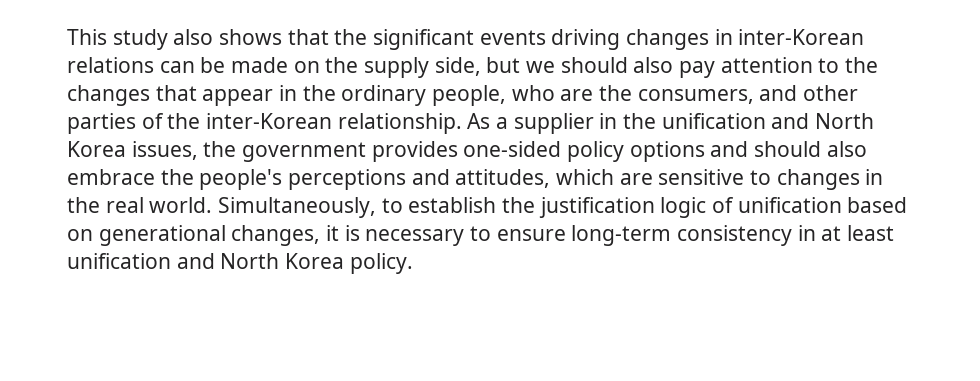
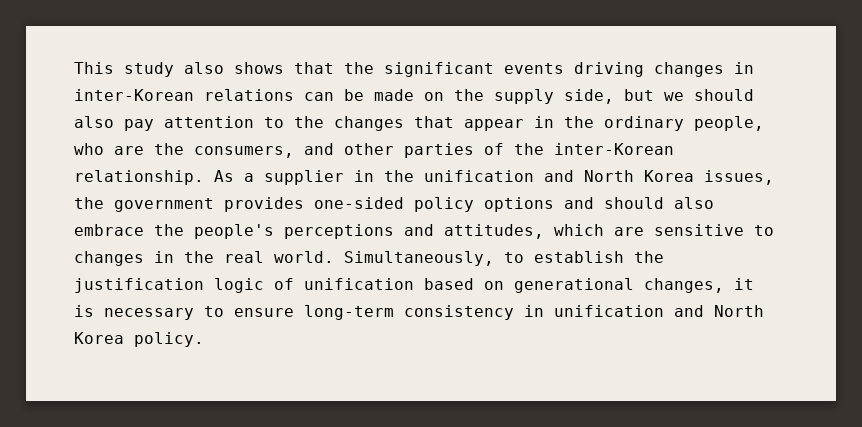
[821,225,895,241] at least -> (544, 311) none

